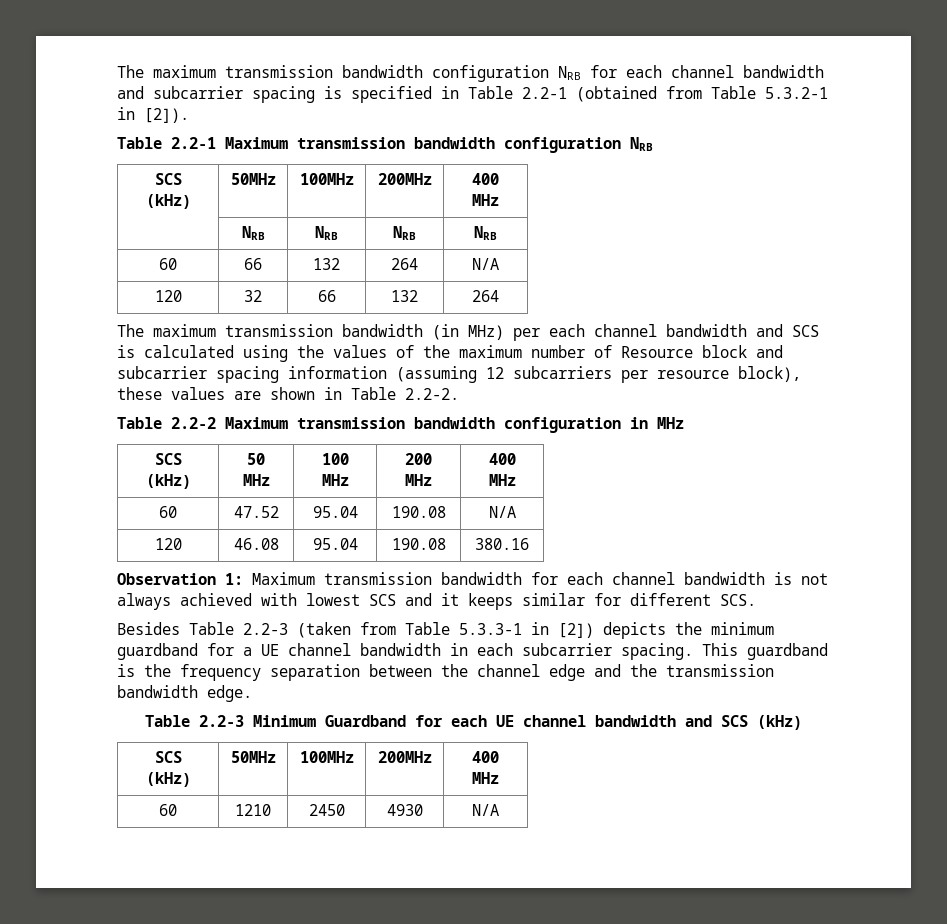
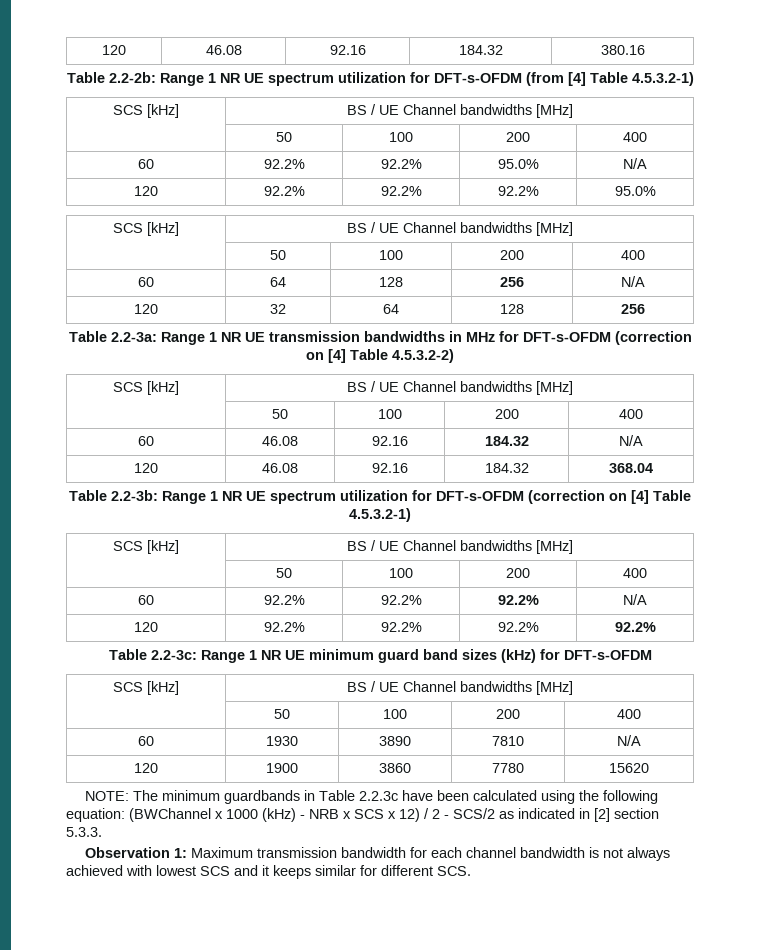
[117,65,824,82] [117,86,828,103] [117,107,189,123] [117,137,653,153] [154,173,182,185] [145,194,191,209] [230,173,276,185] [299,173,354,185] [377,173,432,185] [472,173,499,185] [472,194,499,206] [241,226,265,240] [315,226,338,240] [393,226,416,240] [474,226,497,240] [159,258,177,270] [244,258,262,270] [313,258,340,270] [391,258,418,270] [472,258,499,270] [154,290,182,302] [244,290,262,302] [317,290,336,302] [391,290,418,302] [472,290,499,302] [117,324,819,341] [117,345,783,362] [117,366,801,383] [117,387,459,400] [117,417,684,433] [154,453,182,465] [145,474,191,489] [247,453,265,465] [242,474,270,486] [321,453,349,465] [321,474,349,486] [405,453,432,465] [405,474,432,486] [488,453,516,465] [488,474,516,486] [159,506,177,518] [233,506,279,518] [312,506,358,518] [391,506,446,518] The maximum transmission bandwidth configuration NRB for each channel bandwidth and subcarrier spacing is specified in Table 2.2-1 (obtained from Table 5.3.2-1 in [2]). // Table 2.2-1 Maximum transmission bandwidth configuration NRB // SCS (kHz) | 50MHz | 100MHz | 200MHz | 400 MHz // | NRB | NRB | NRB | NRB // 60 | 66 | 132 | 264 | N/A // 120 | 32 | 66 | 132 | 264 // The maximum transmission bandwidth (in MHz) per each channel bandwidth and SCS is calculated using the values of the maximum number of Resource block and subcarrier spacing information (assuming 12 subcarriers per resource block), these values are shown in Table 2.2-2. // Table 2.2-2 Maximum transmission bandwidth configuration in MHz // SCS (kHz) | 50 MHz | 100 MHz | 200 MHz | 400 MHz // 60 | 47.52 | 95.04 | 190.08 -> [102,45,126,55] [205,45,242,55] [329,45,366,55] [458,45,503,55] [600,45,645,55] [66,72,694,86] [113,104,179,118] [346,104,573,118] [276,132,292,142] [388,132,413,142] [505,132,530,142] [623,132,647,142] [138,159,154,169] [263,159,305,169] [380,159,422,169] [497,159,539,169] [623,158,647,169] [134,186,158,196] [263,186,305,196] [380,186,422,196] [497,186,539,196] [614,186,656,196] [113,222,179,236] [346,222,573,236] [270,250,286,260] [378,250,403,260] [499,250,524,260] [621,250,645,260] [138,277,154,287] [270,277,286,287] [378,277,403,287] [499,277,524,287] [621,276,645,287] [134,304,158,314] [270,304,286,314] [382,304,399,314] [499,304,524,314] [621,304,645,314] [68,331,692,345] [306,349,454,363] [113,381,179,395] [346,381,573,395] [272,409,288,419] [377,409,402,419] [494,409,519,419] [619,409,643,419] [138,436,154,446] [262,436,298,446] [371,436,408,446] [484,436,529,446] 120 | 46.08 | 92.16 | 184.32 | 380.16 // Table 2.2-2b: Range 1 NR UE spectrum utilization for DFT-s-OFDM (from [4] Table 4.5.3.2-1) // SCS [kHz] | BS / UE Channel bandwidths [MHz] // | 50 | 100 | 200 | 400 // 60 | 92.2% | 92.2% | 95.0% | N/A // 120 | 92.2% | 92.2% | 92.2% | 95.0% // SCS [kHz] | BS / UE Channel bandwidths [MHz] // | 50 | 100 | 200 | 400 // 60 | 64 | 128 | 256 | N/A // 120 | 32 | 64 | 128 | 256 // Table 2.2-3a: Range 1 NR UE transmission bandwidths in MHz for DFT-s-OFDM (correction on [4] Table 4.5.3.2-2) // SCS [kHz] | BS / UE Channel bandwidths [MHz] // | 50 | 100 | 200 | 400 // 60 | 46.08 | 92.16 | 184.32
[312,538,358,550] [391,538,446,550] [475,538,529,550] 95.04 | 190.08 | 380.16 -> [371,463,408,473] [484,463,529,473] [609,463,653,473] [69,490,691,504] [349,508,411,522] [113,540,179,554] [346,540,573,554] [276,568,292,578] [388,568,413,578] [505,568,530,578] [623,568,647,578] [138,595,154,605] [263,595,305,605] [380,595,422,605] [497,595,539,605] [623,594,647,605] [134,622,158,632] [263,622,305,632] [380,622,422,632] [497,622,539,632] [614,622,656,632] [108,649,652,663] [113,681,179,695] [346,681,573,695] [274,709,290,719] [382,709,407,719] [495,709,520,719] [617,709,641,719] [138,736,154,746] [266,736,298,746] [378,736,411,746] [491,736,524,746] [617,735,641,746] [134,763,158,773] [266,763,298,773] [378,763,411,773] [491,763,524,773] [609,763,649,773] [85,790,659,804] [66,808,659,822] [66,827,102,837] 92.16 | 184.32 | 368.04 // Table 2.2-3b: Range 1 NR UE spectrum utilization for DFT-s-OFDM (correction on [4] Table 4.5.3.2-1) // SCS [kHz] | BS / UE Channel bandwidths [MHz] // | 50 | 100 | 200 | 400 // 60 | 92.2% | 92.2% | 92.2% | N/A // 120 | 92.2% | 92.2% | 92.2% | 92.2% // Table 2.2-3c: Range 1 NR UE minimum guard band sizes (kHz) for DFT-s-OFDM // SCS [kHz] | BS / UE Channel bandwidths [MHz] // | 50 | 100 | 200 | 400 // 60 | 1930 | 3890 | 7810 | N/A // 120 | 1900 | 3860 | 7780 | 15620 // NOTE: The minimum guardbands in Table 2.2.3c have been calculated using the following equation: (BWChannel x 1000 (kHz) - NRB x SCS x 12) / 2 - SCS/2 as indicated in [2] section 5.3.3.
[117,622,774,639] [117,643,828,660] [117,664,774,681] [117,685,252,702] [145,715,802,730] [154,751,182,763] [145,772,191,787] [230,751,276,763] [299,751,354,763] [377,751,432,763] [472,751,499,763] [472,772,499,784] [159,804,177,816] [235,804,271,816] [308,804,345,816] [386,804,423,816] [472,804,499,816] // Besides Table 2.2-3 (taken from Table 5.3.3-1 in [2]) depicts the minimum guardband for a UE channel bandwidth in each subcarrier spacing. This guardband is the frequency separation between the channel edge and the transmission bandwidth edge. // Table 2.2-3 Minimum Guardband for each UE channel bandwidth and SCS (kHz) // SCS (kHz) | 50MHz | 100MHz | 200MHz | 400 MHz // 60 | 1210 | 2450 | 4930 | N/A -> (471, 871) none

